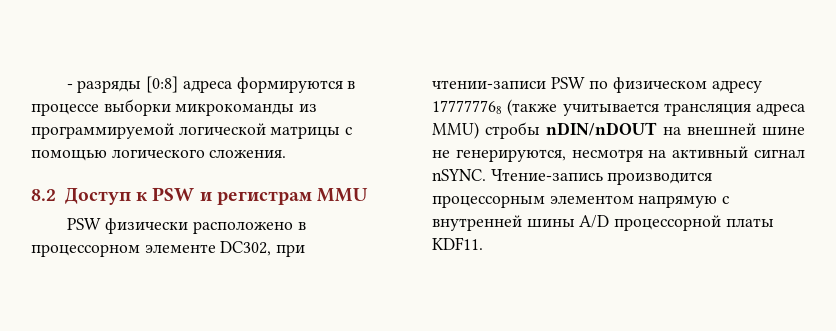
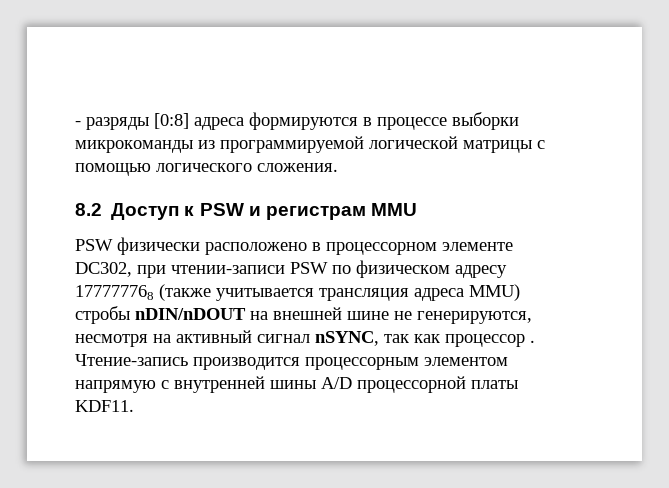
[432,169,486,181] nSYNC. -> [315,331,535,347] nSYNC, так как процессор .

